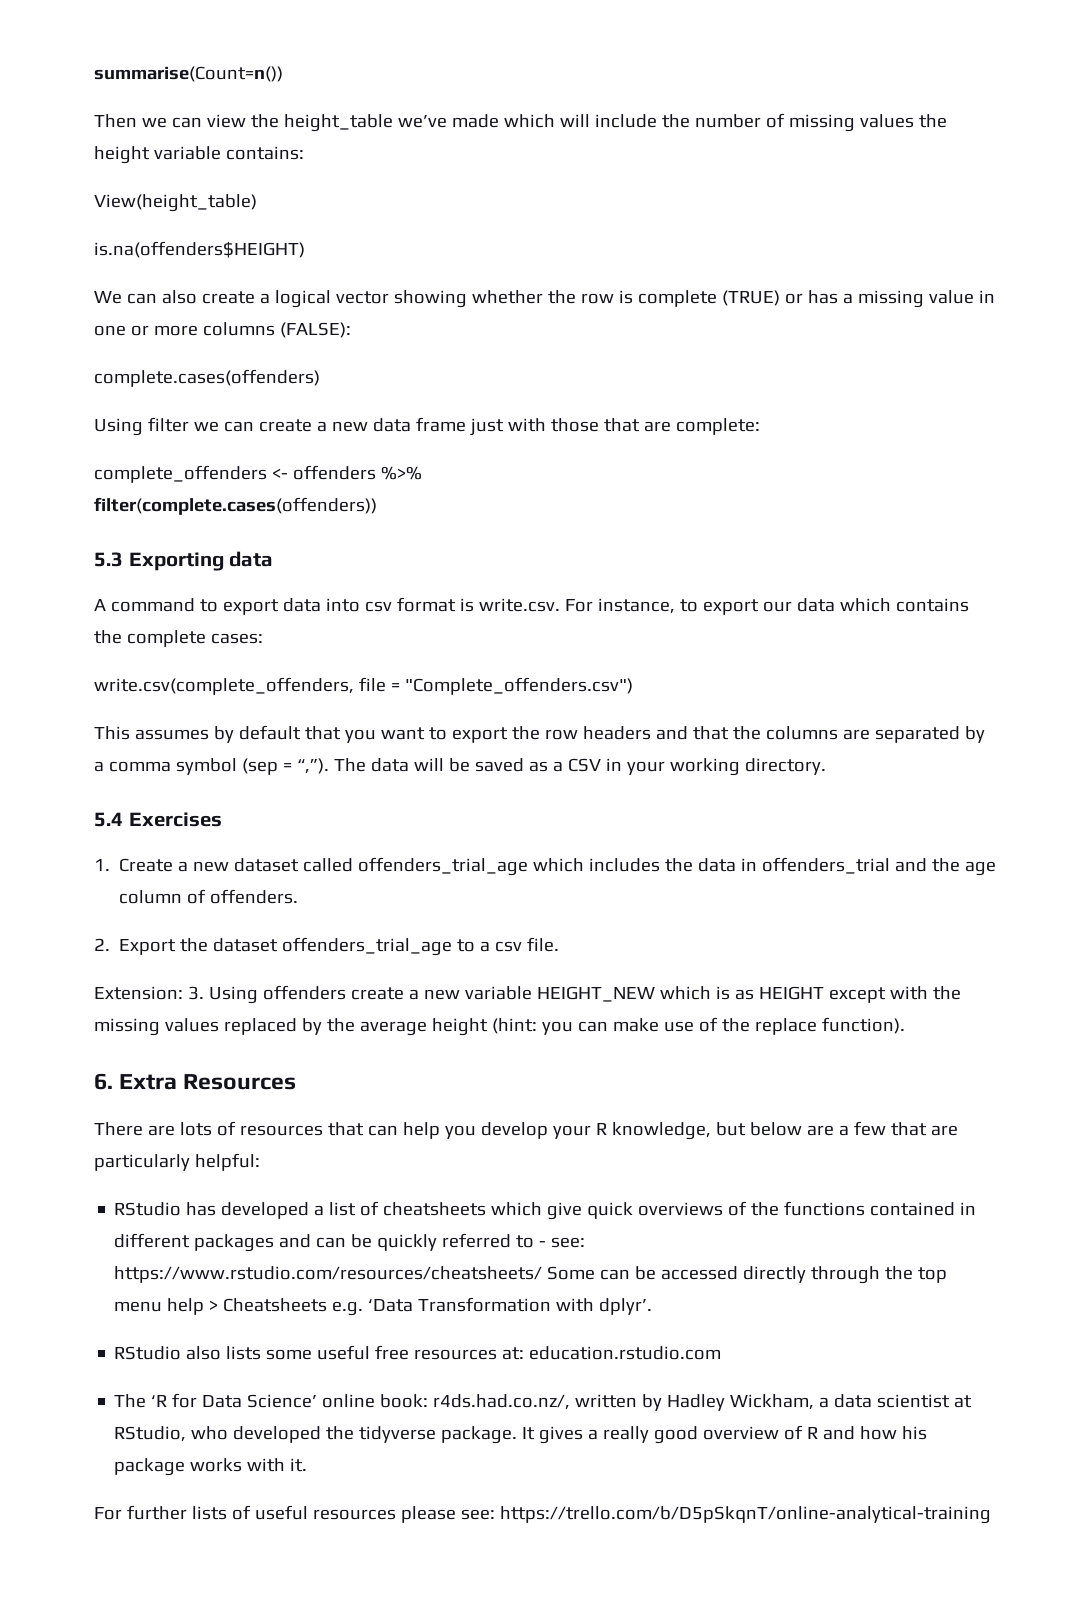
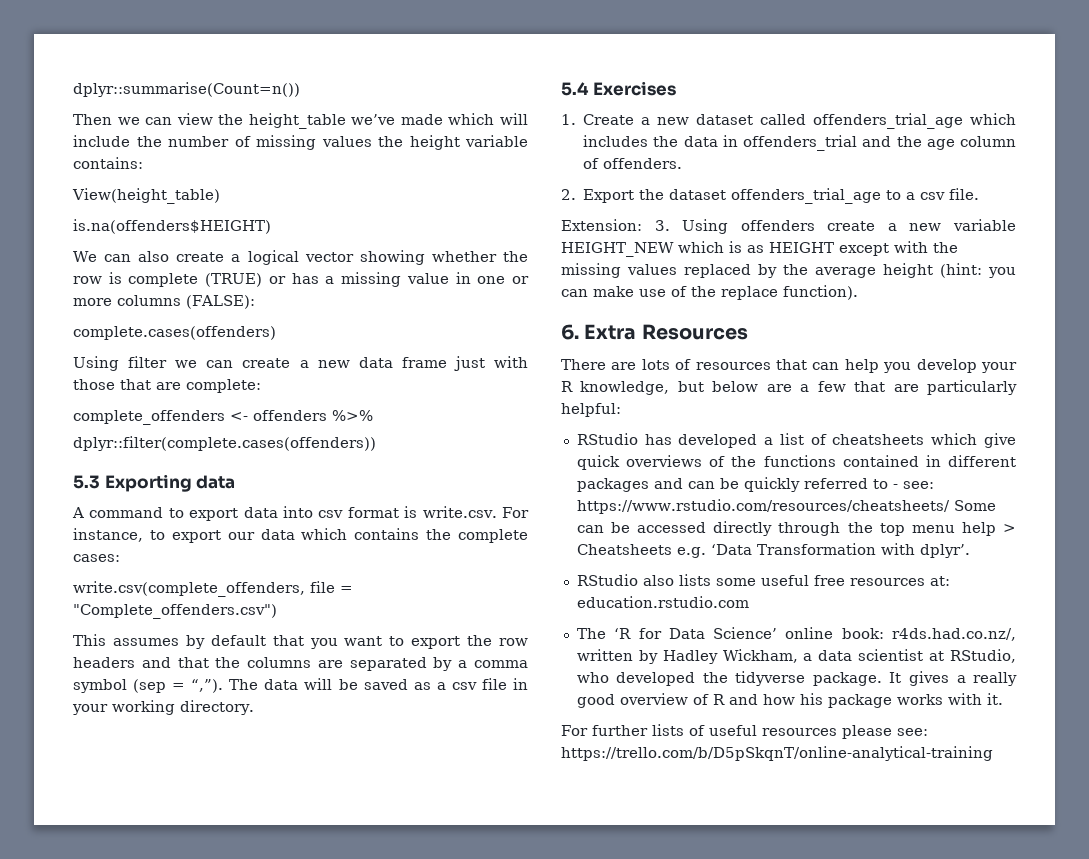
[94,66,283,82] summarise(Count=n()) -> [73,82,300,97] dplyr::summarise(Count=n())
[94,497,377,515] filter(complete.cases(offenders)) -> [73,436,376,451] dplyr::filter(complete.cases(offenders))
[567,758,601,772] CSV -> [451,678,507,690] csv file

